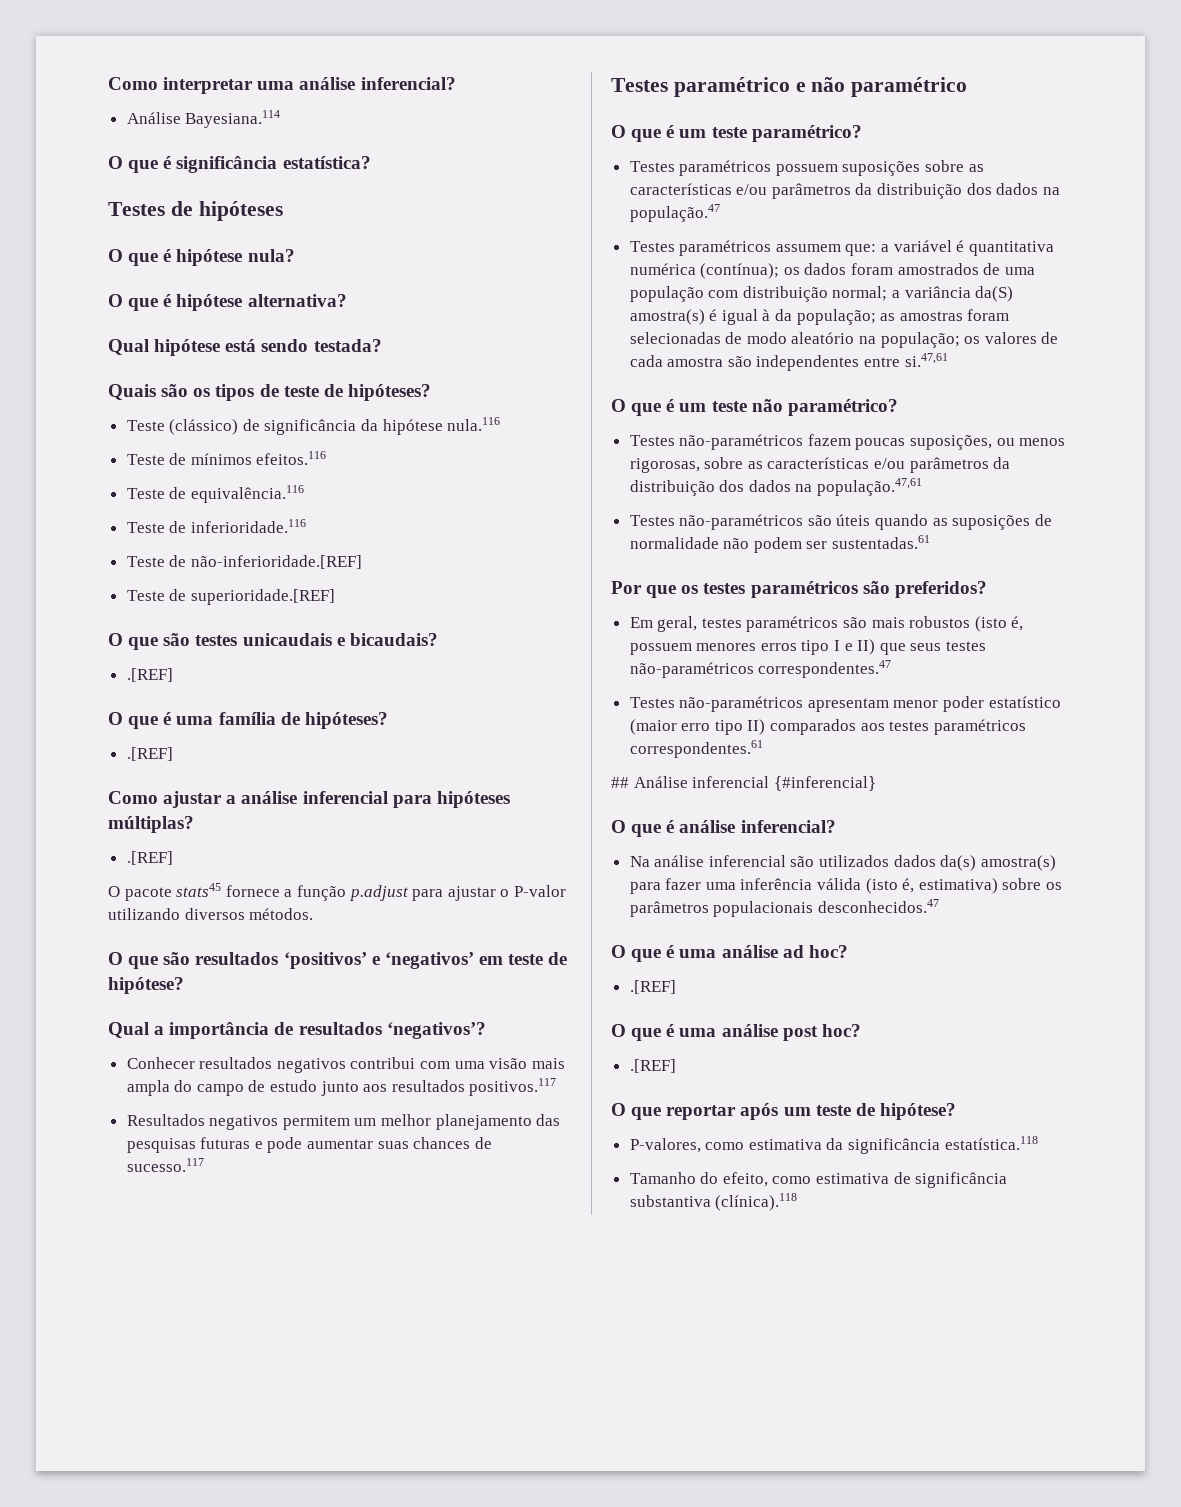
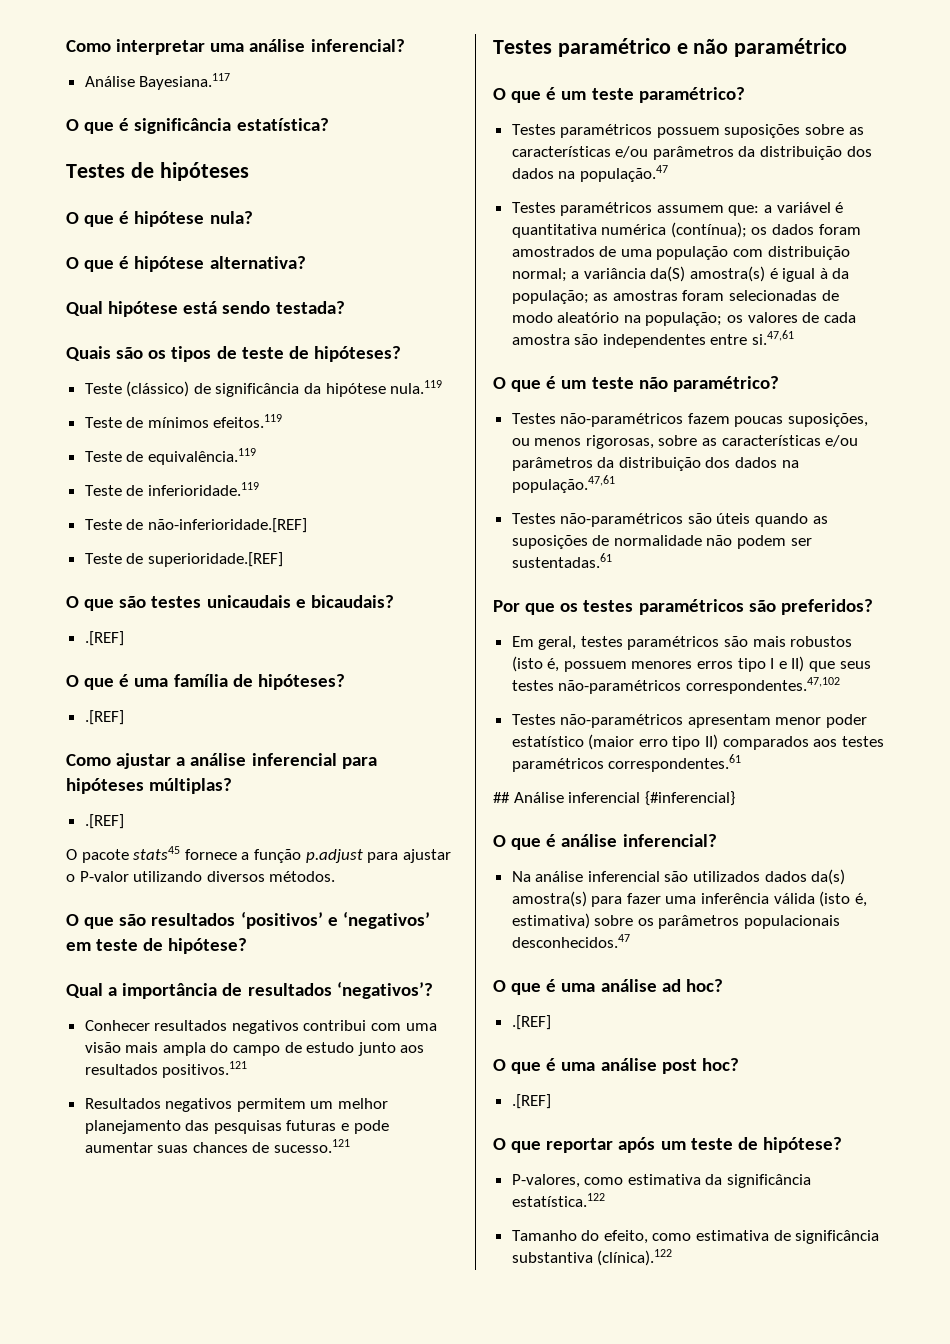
[185,110,281,128] Bayesiana.114 -> [139,73,231,90] Bayesiana.117
[447,417,501,431] nula.116 -> [390,380,443,394] nula.119
[256,451,327,465] [126,485,304,503] [126,519,306,533] efeitos.116 // Teste de equivalência.116 // Teste de inferioridade.116 -> [213,414,283,428] [84,448,256,465] [84,482,259,496] efeitos.119 // Teste de equivalência.119 // Teste de inferioridade.119
[469,1078,557,1096] positivos.117 -> [162,1061,248,1078] positivos.121
[126,1158,204,1172] sucesso.117 -> [274,1139,351,1153] sucesso.121
[758,660,892,678] correspondentes.47 -> [685,677,840,694] correspondentes.47,102
[944,1136,1038,1150] estatística.118 -> [511,1193,605,1207] estatística.122
[715,1193,798,1211] (clínica).118 -> [597,1249,673,1266] (clínica).122

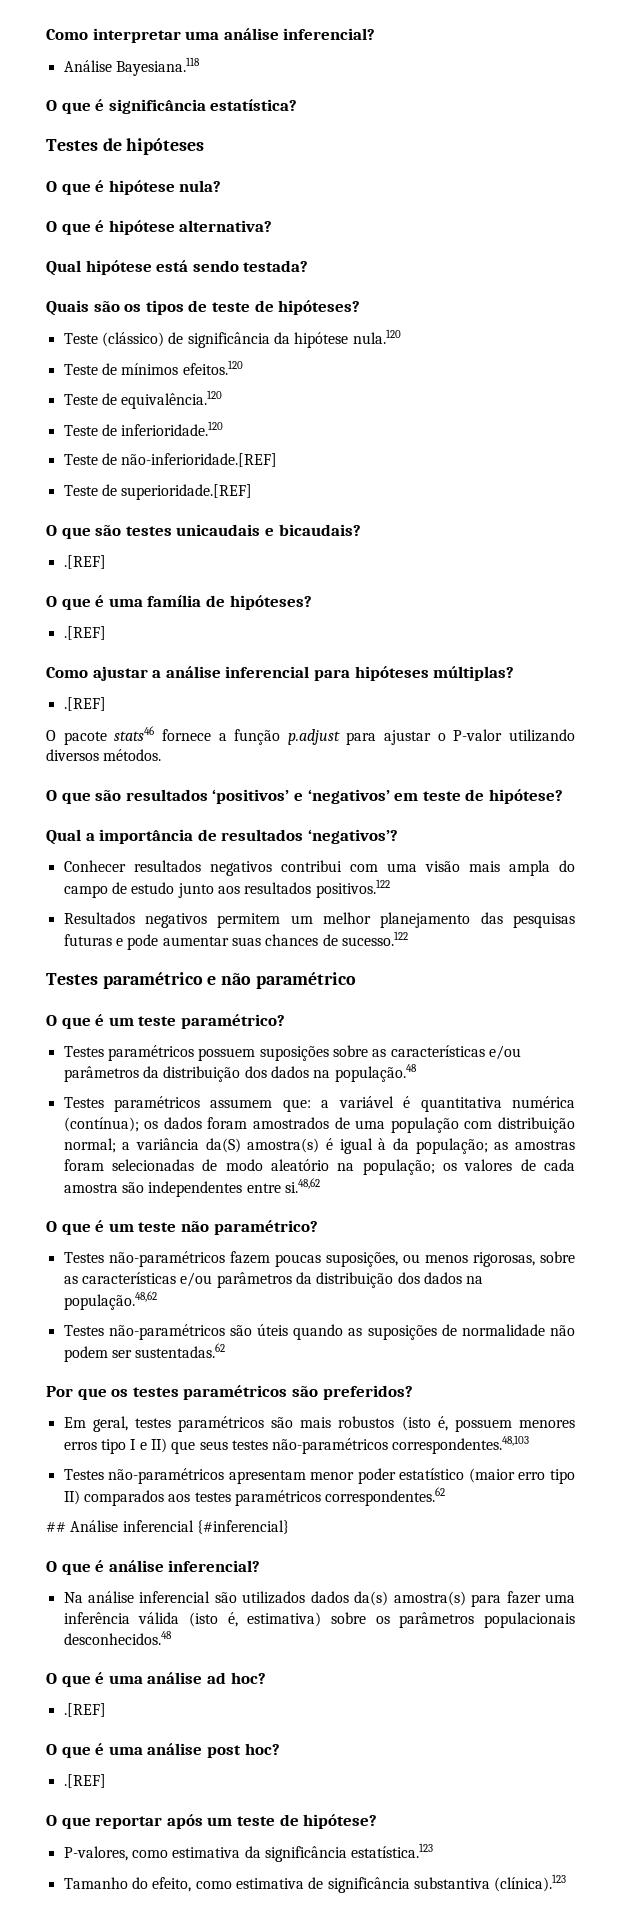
[139,73,231,90] Bayesiana.117 -> [115,57,200,76] Bayesiana.118
[390,380,443,394] nula.119 -> [352,329,401,344] nula.120
[213,414,283,428] [84,448,256,465] [84,482,259,496] efeitos.119 // Teste de equivalência.119 // Teste de inferioridade.119 -> [182,360,243,375] [63,390,223,409] [63,421,224,436] efeitos.120 // Teste de equivalência.120 // Teste de inferioridade.120
[133,846,181,860] stats45 -> [114,726,155,741] stats46
[162,1061,248,1078] positivos.121 -> [315,879,390,898] positivos.122
[274,1139,351,1153] sucesso.121 -> [341,931,408,946] sucesso.122
[579,165,668,182] população.47 -> [334,1064,417,1082] população.48
[752,330,795,345] si.47,61 -> [284,1178,320,1193] si.48,62
[511,475,615,493] população.47,61 -> [63,1291,157,1310] população.48,62
[511,553,612,568] sustentadas.61 -> [135,1343,226,1358] sustentadas.62
[685,677,840,694] correspondentes.47,102 -> [392,1435,530,1454] correspondentes.48,103
[608,754,742,772] correspondentes.61 -> [325,1487,446,1506] correspondentes.62
[511,934,630,948] desconhecidos.47 -> [63,1631,172,1645] desconhecidos.48
[511,1193,605,1207] estatística.122 -> [351,1843,434,1858] estatística.123
[597,1249,673,1266] (clínica).122 -> [494,1874,567,1892] (clínica).123

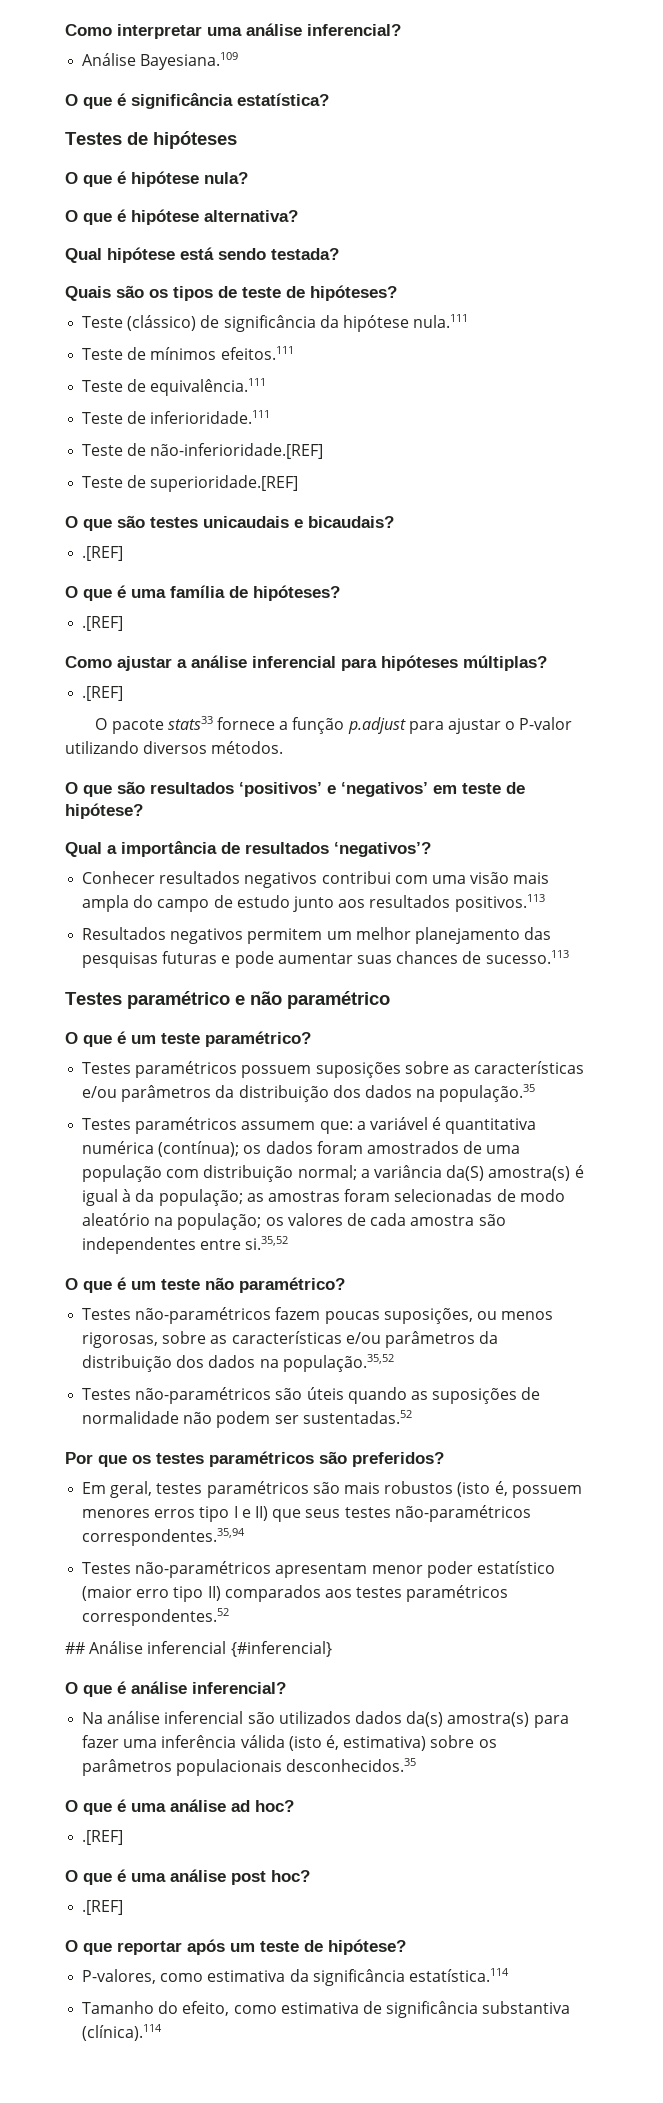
[115,57,200,76] Bayesiana.118 -> [140,52,239,70] Bayesiana.109
[352,329,401,344] nula.120 -> [413,314,469,328] nula.111
[182,360,243,375] [63,390,223,409] [63,421,224,436] efeitos.120 // Teste de equivalência.120 // Teste de inferioridade.120 -> [220,346,294,360] [82,378,267,396] [82,410,271,424] efeitos.111 // Teste de equivalência.111 // Teste de inferioridade.111
[114,726,155,741] stats46 -> [167,716,213,730] stats33
[315,879,390,898] positivos.122 -> [454,894,545,912] positivos.113
[341,931,408,946] sucesso.122 -> [485,950,569,964] sucesso.113
[334,1064,417,1082] população.48 -> [439,1084,536,1102] população.35
[284,1178,320,1193] si.48,62 -> [245,1236,289,1250] si.35,52
[63,1291,157,1310] população.48,62 -> [282,1354,394,1372] população.35,52
[135,1343,226,1358] sustentadas.62 -> [302,1410,412,1424] sustentadas.52
[392,1435,530,1454] correspondentes.48,103 -> [82,1528,246,1546] correspondentes.35,94
[325,1487,446,1506] correspondentes.62 -> [82,1608,230,1626] correspondentes.52
[63,1631,172,1645] desconhecidos.48 -> [286,1758,417,1772] desconhecidos.35
[351,1843,434,1858] estatística.123 -> [408,1968,509,1982] estatística.114
[494,1874,567,1892] (clínica).123 -> [82,2024,163,2041] (clínica).114

